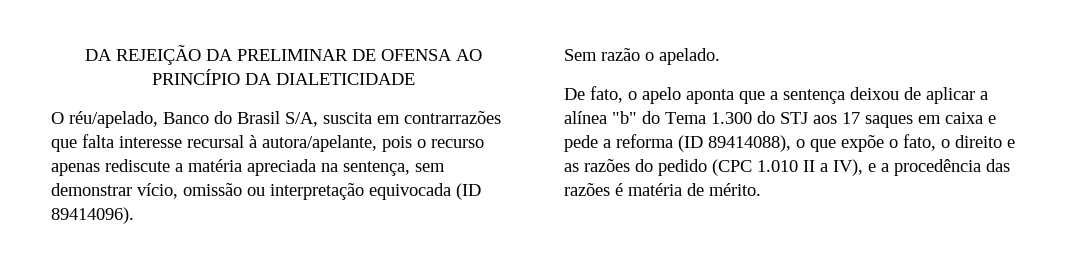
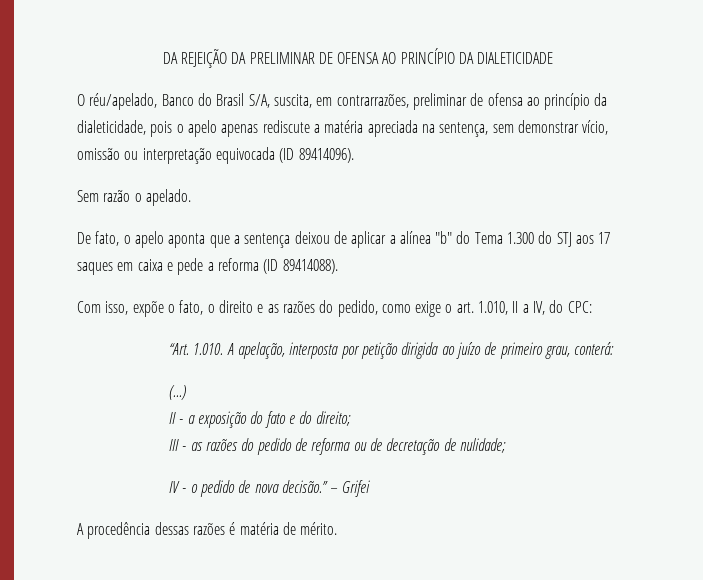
[323,111,501,124] [51,134,377,152] suscita em contrarrazões que falta interesse recursal à autora/apelante, -> [273,93,608,110] [77,120,146,135] suscita, em contrarrazões, preliminar de ofensa ao princípio da dialeticidade,
[431,139,484,148] recurso -> [187,120,217,137] apelo
[708,135,836,152] 89414088), o que -> [282,259,338,274] [77,301,129,315] 89414088). // Com isso,
[658,159,1010,176] pedido (CPC 1.010 II a IV), e a procedência das -> [337,300,592,317] [169,342,615,359] [169,385,187,400] [169,411,351,428] [169,438,506,455] [169,480,370,497] [77,522,189,539] pedido, como exige o art. 1.010, II a IV, do CPC: // “Art. 1.010. A apelação, interposta por petição dirigida ao juízo de primeiro grau, conterá: // (...) // II - a exposição do fato e do direito; // III - as razões do pedido de reforma ou de decretação de nulidade; // IV - o pedido de nova decisão.” – Grifei // A procedência dessas

